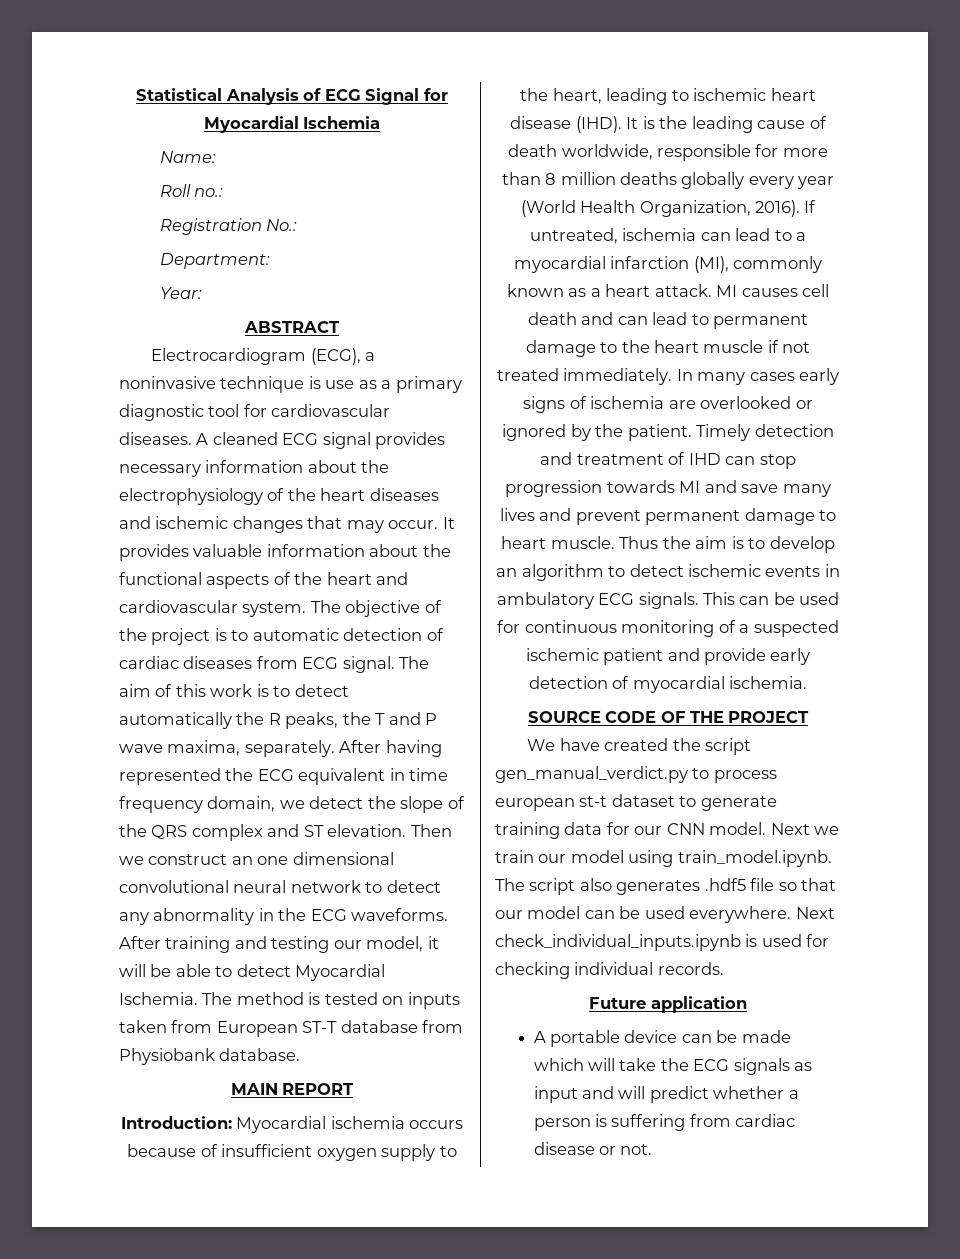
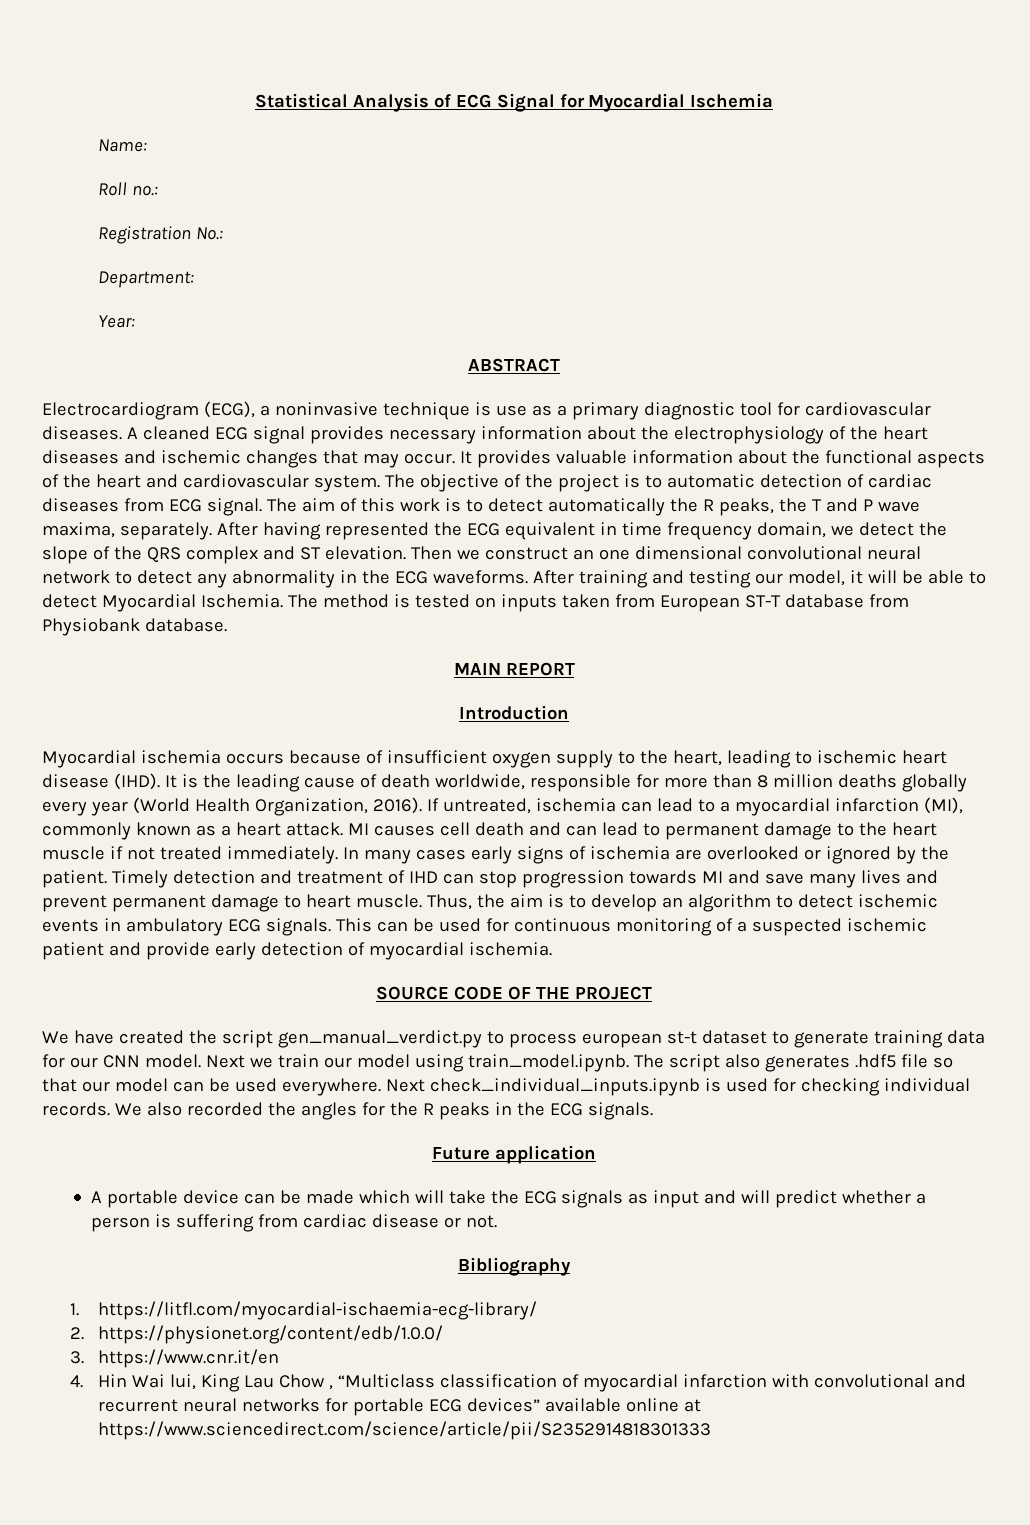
[120,1116,232,1129] Introduction: -> [459,705,569,720] Introduction //
[619,536,659,549] Thus -> [426,894,472,910] Thus,
(724, 968) none -> [114,1102,653,1120] We also recorded the angles for the R peaks in the ECG signals.
(653, 1149) none -> [458,1257,571,1276] [70,1301,538,1320] [70,1325,444,1344] [70,1349,280,1368] [70,1374,967,1392] [98,1398,702,1416] [98,1421,712,1440] // Bibliography // 1. https://litfl.com/myocardial-ischaemia-ecg-library/ // 2. https://physionet.org/content/edb/1.0.0/ // 3. https://www.cnr.it/en // 4. Hin Wai lui, King Lau Chow , “Multiclass classification of myocardial infarction with convolutional and recurrent neural networks for portable ECG devices” available online at https://www.sciencedirect.com/science/article/pii/S2352914818301333

